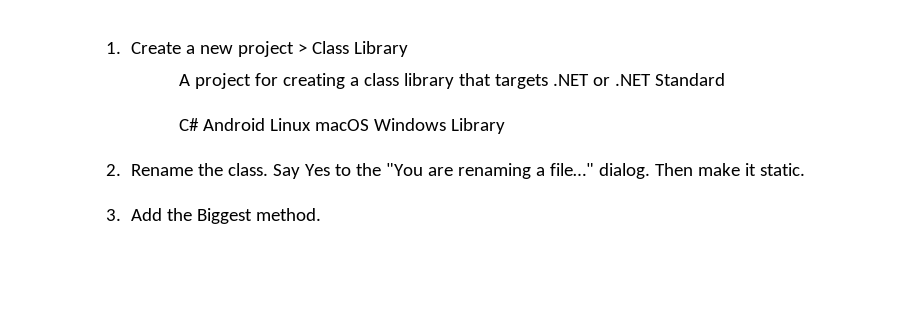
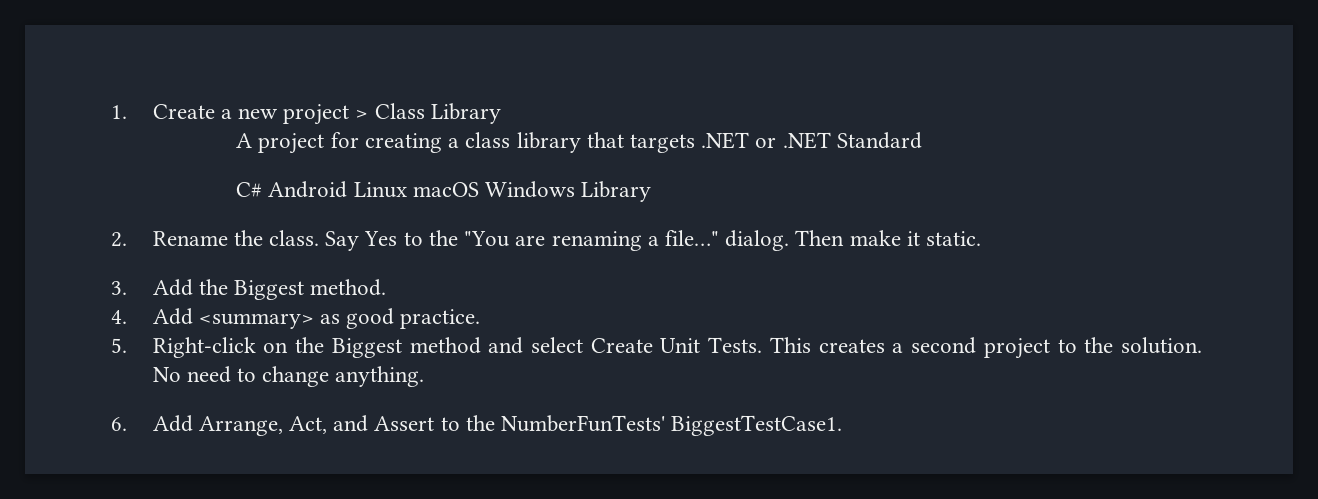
(321, 214) none -> [110,308,481,329] [110,337,1202,359] [152,366,425,387] [110,415,843,436] // 4. Add <summary> as good practice. // 5. Right-click on the Biggest method and select Create Unit Tests. This creates a second project to the solution. No need to change anything. // 6. Add Arrange, Act, and Assert to the NumberFunTests' BiggestTestCase1.

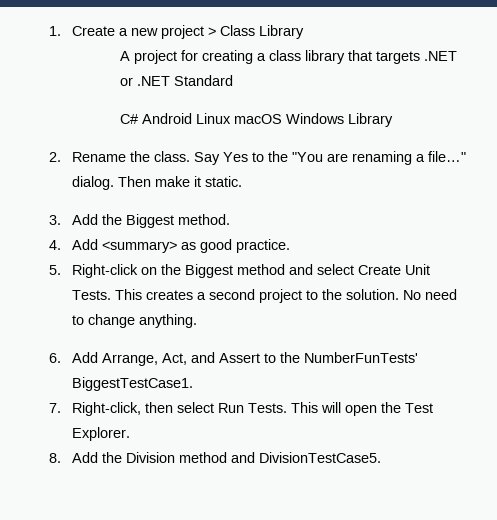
(843, 425) none -> [48,402,434,416] [72,427,131,441] [48,452,382,463] // 7. Right-click, then select Run Tests. This will open the Test Explorer. // 8. Add the Division method and DivisionTestCase5.

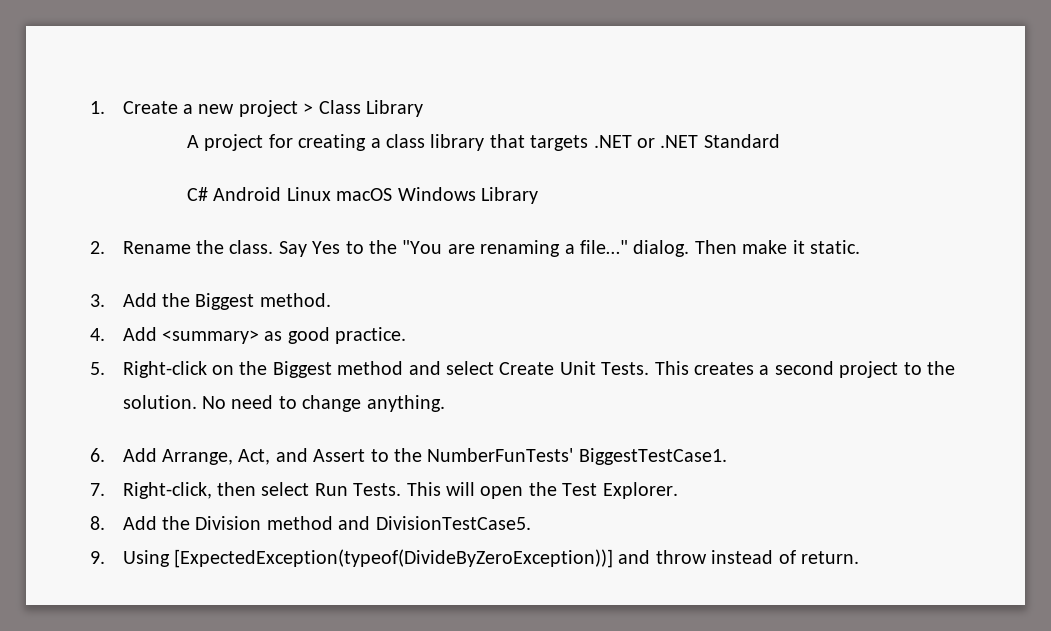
(382, 457) none -> [90,549,859,568] // 9. Using [ExpectedException(typeof(DivideByZeroException))] and throw instead of return.

